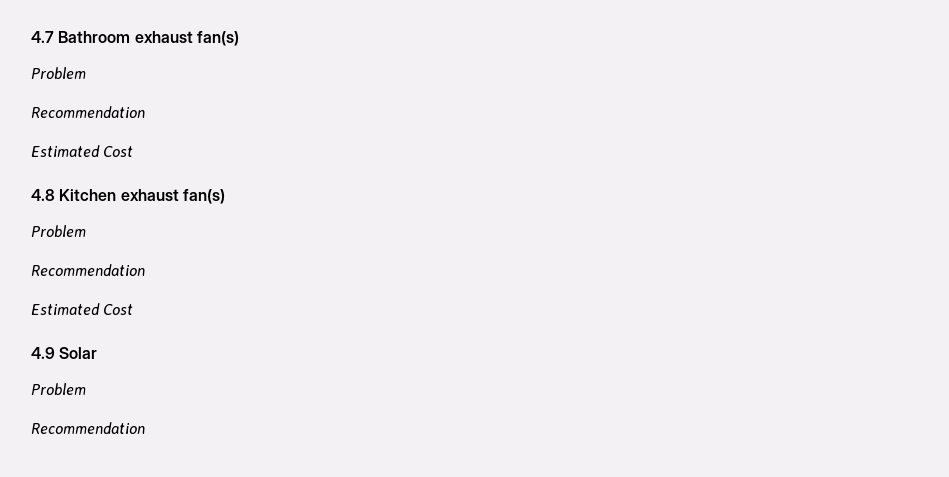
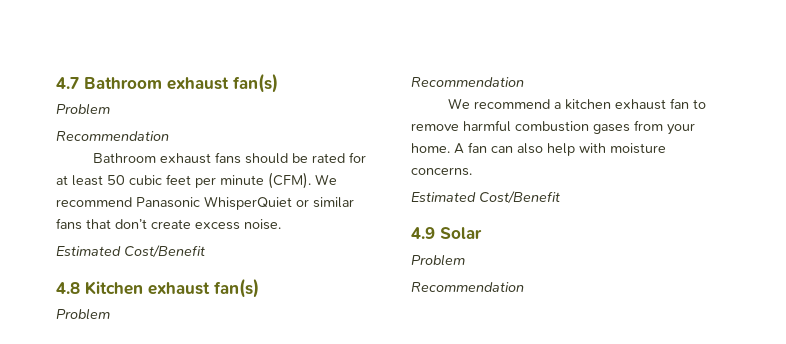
[31,145,134,157] // Estimated Cost -> [93,152,367,164] [56,172,337,189] [56,196,354,210] [56,218,281,230] [56,245,205,258] // Bathroom exhaust fans should be rated for at least 50 cubic feet per minute (CFM). We recommend Panasonic WhisperQuiet or similar fans that don’t create excess noise. // Estimated Cost/Benefit
[31,303,134,315] // Estimated Cost -> [448,98,707,110] [411,120,695,135] [411,142,666,156] [411,167,472,176] [411,191,560,204] // We recommend a kitchen exhaust fan to remove harmful combustion gases from your home. A fan can also help with moisture concerns. // Estimated Cost/Benefit

